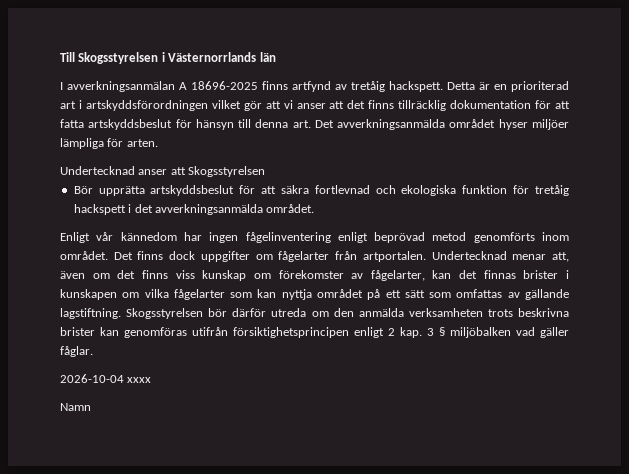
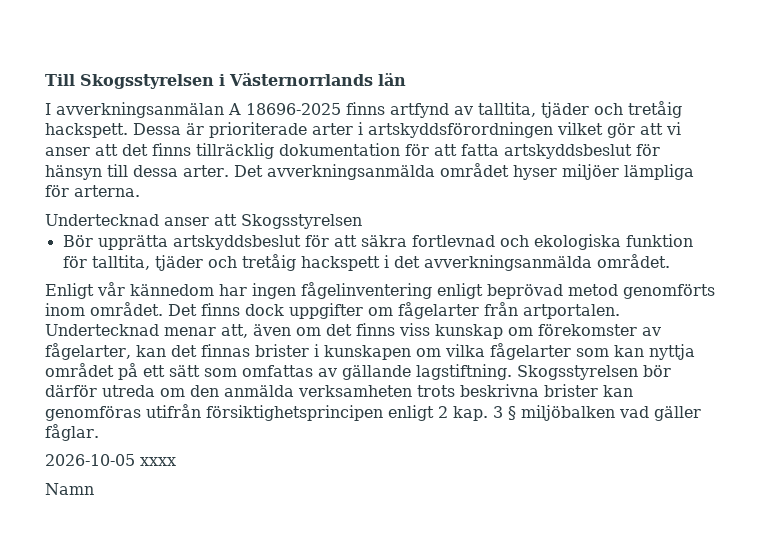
[351,81,569,92] [60,101,76,109] tretåig hackspett. Detta är en prioriterad art -> [478,101,682,118] [45,122,353,138] talltita, tjäder och tretåig hackspett. Dessa är prioriterade arter
[255,119,311,128] denna art. -> [133,165,229,177] dessa arter.
[126,139,158,147] arten. -> [74,185,140,197] arterna.
(530, 189) none -> [91,255,237,271] talltita, tjäder och
[60,374,124,383] 2026-10-04 -> [45,454,135,466] 2026-10-05

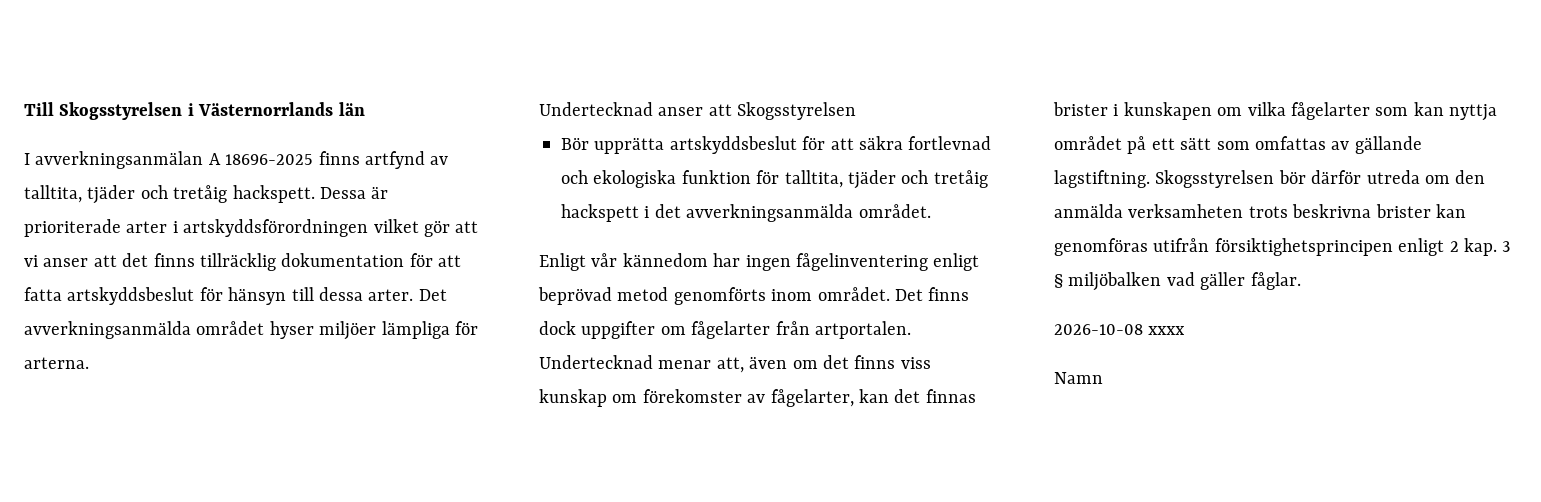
[45,454,135,466] 2026-10-05 -> [1054,324,1143,335] 2026-10-08

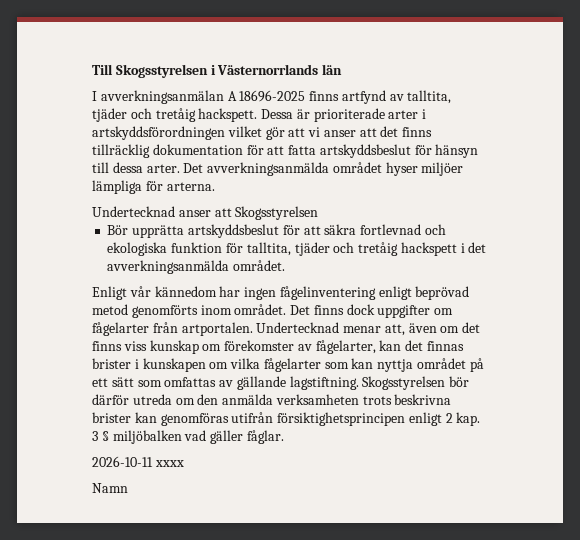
[1054,324,1143,335] 2026-10-08 -> [92,456,153,467] 2026-10-11

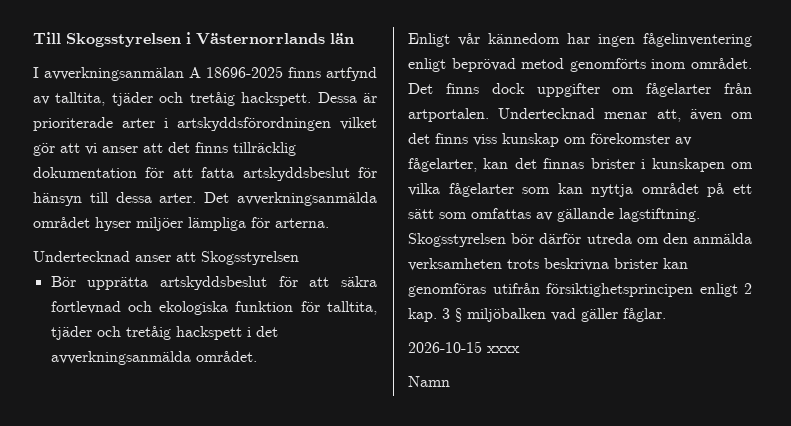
[92,456,153,467] 2026-10-11 -> [408,341,482,353] 2026-10-15

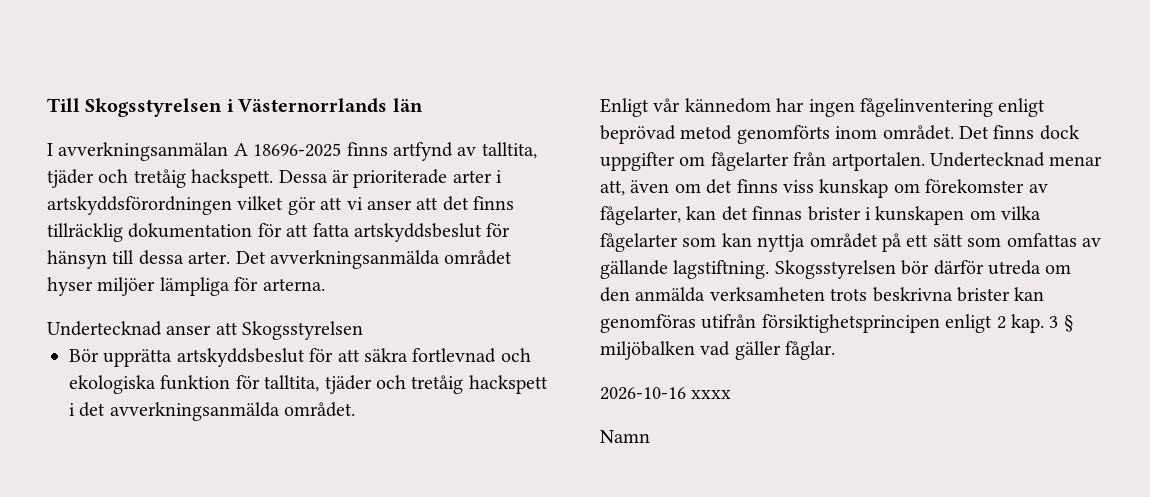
[408,341,482,353] 2026-10-15 -> [600,387,686,400] 2026-10-16

